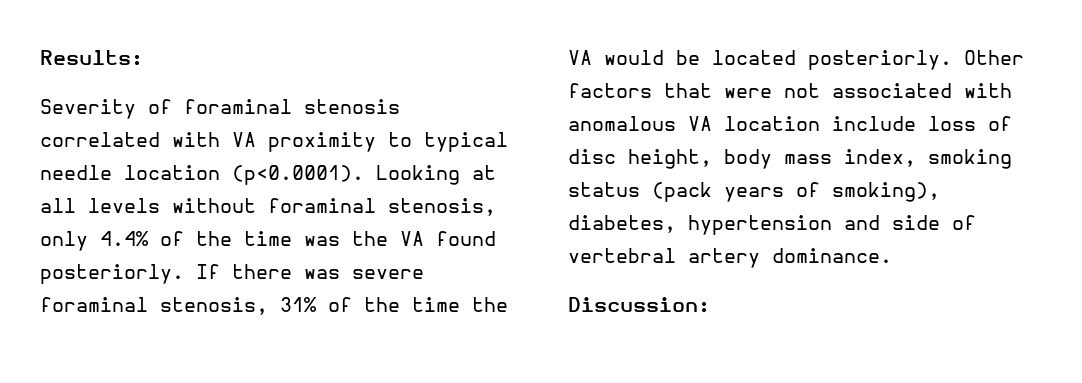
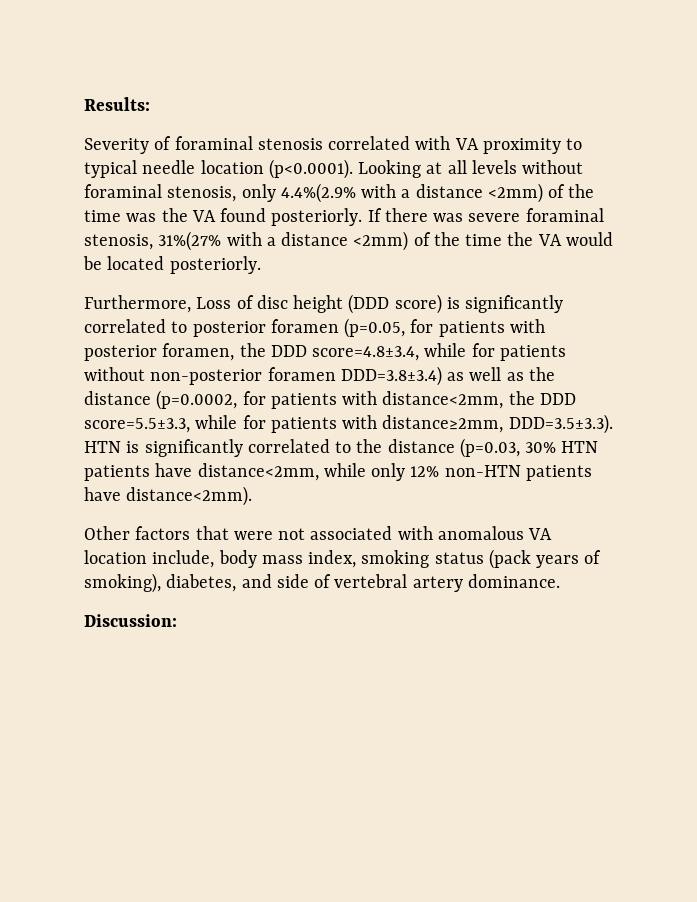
[100,231,149,246] 4.4% -> [280,183,543,203] 4.4%(2.9% with a distance <2mm)
[280,297,317,312] 31% -> [158,231,409,251] 31%(27% with a distance <2mm)
(952, 60) none -> [84,294,564,314] [84,318,545,338] [84,343,566,361] [84,366,555,386] [84,390,576,410] [84,414,613,434] [84,438,599,458] [84,463,592,481] [84,486,253,506] // Furthermore, Loss of disc height (DDD score) is significantly correlated to posterior foramen (p=0.05, for patients with posterior foramen, the DDD score=4.8±3.4, while for patients without non-posterior foramen DDD=3.8±3.4) as well as the distance (p=0.0002, for patients with distance<2mm, the DDD score=5.5±3.3, while for patients with distance≥2mm, DDD=3.5±3.3). HTN is significantly correlated to the distance (p=0.03, 30% HTN patients have distance<2mm, while only 12% non-HTN patients have distance<2mm). //
[832,116,1012,131] [568,149,712,169] include loss of disc height, -> [152,550,215,568] include,
[688,215,832,235] hypertension -> (237, 583) none

